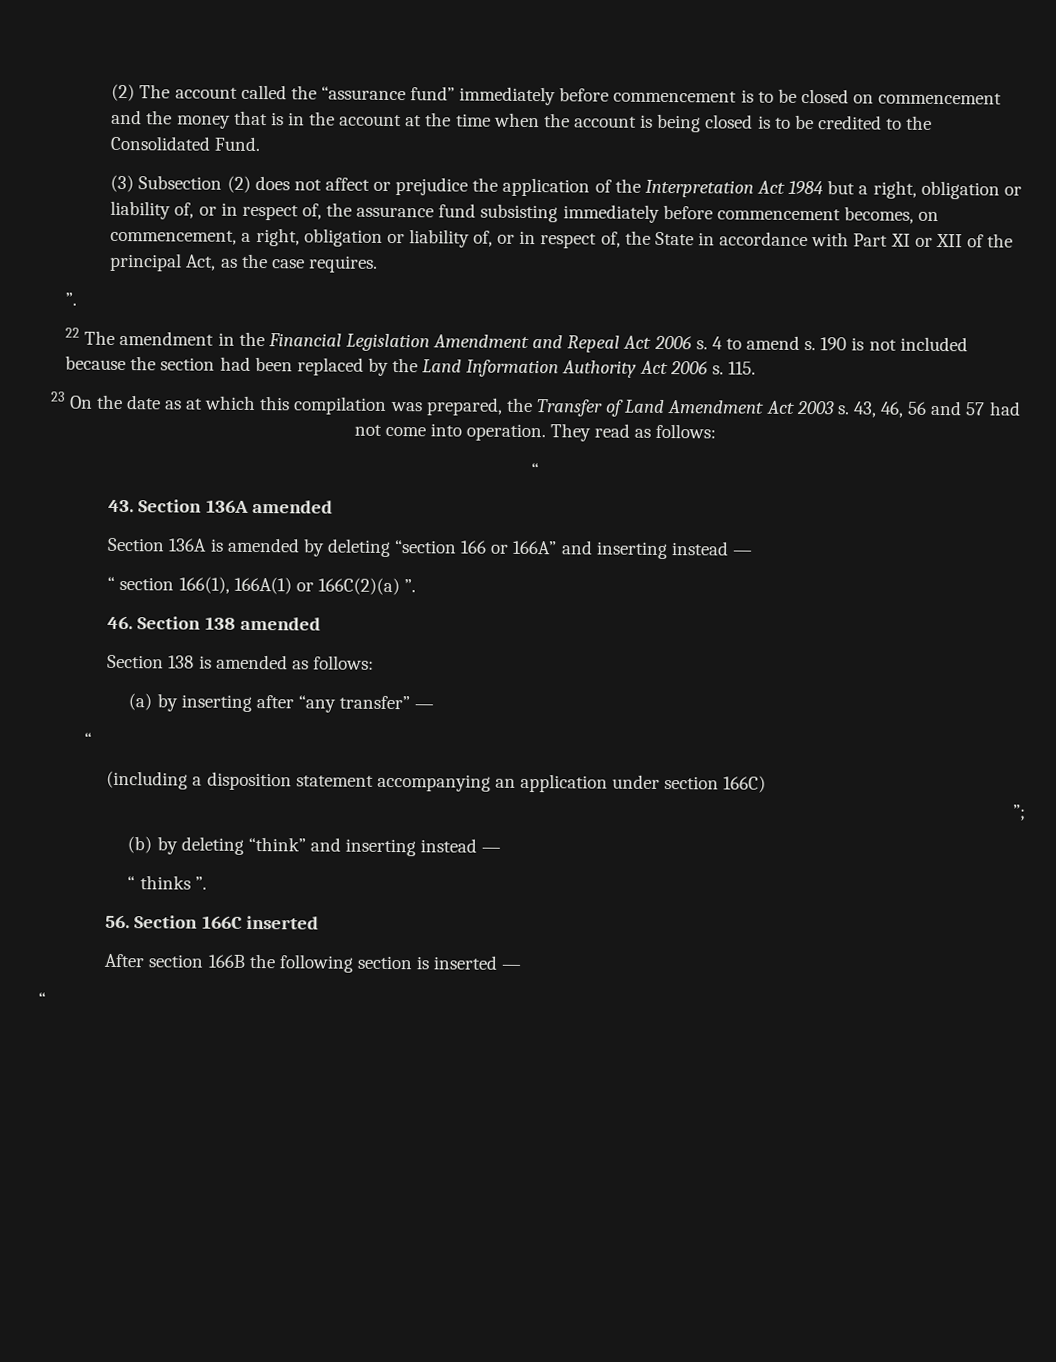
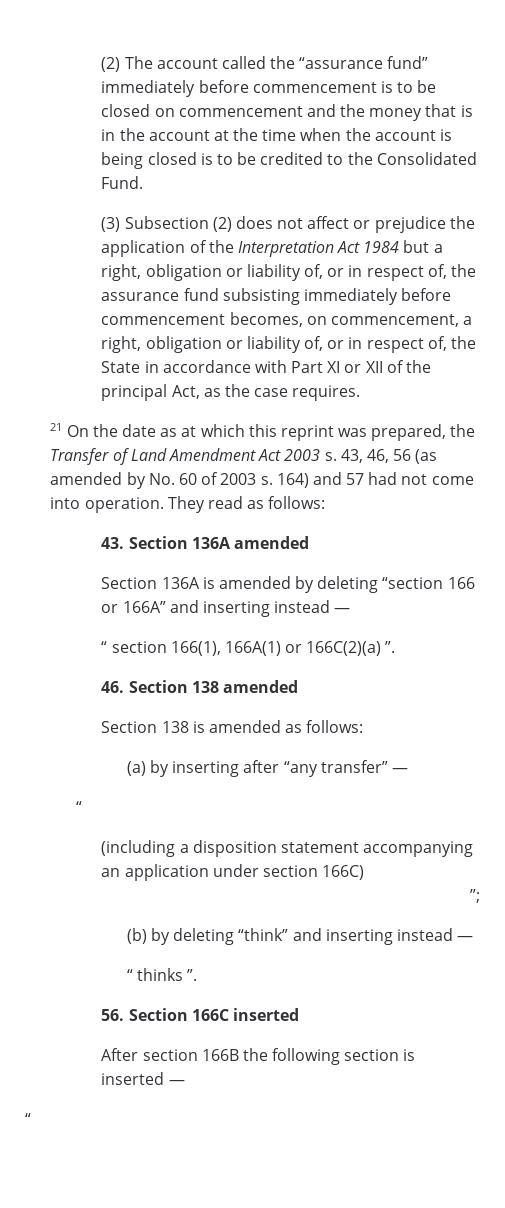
[65,292,78,306] [65,327,968,353] [65,355,756,378] [51,391,66,402] ”. // 22 The amendment in the Financial Legislation Amendment and Repeal Act 2006 s. 4 to amend s. 190 is not included because the section had been replaced by the Land Information Authority Act 2006 s. 115. // 23 -> [50,423,63,431] 21
[293,396,388,415] compilation -> [280,425,334,441] reprint
(928, 408) none -> [415,449,438,464] [50,472,309,489] (as amended by No. 60 of 2003 s. 164)
[531,463,539,477] // “ -> (326, 502) none

